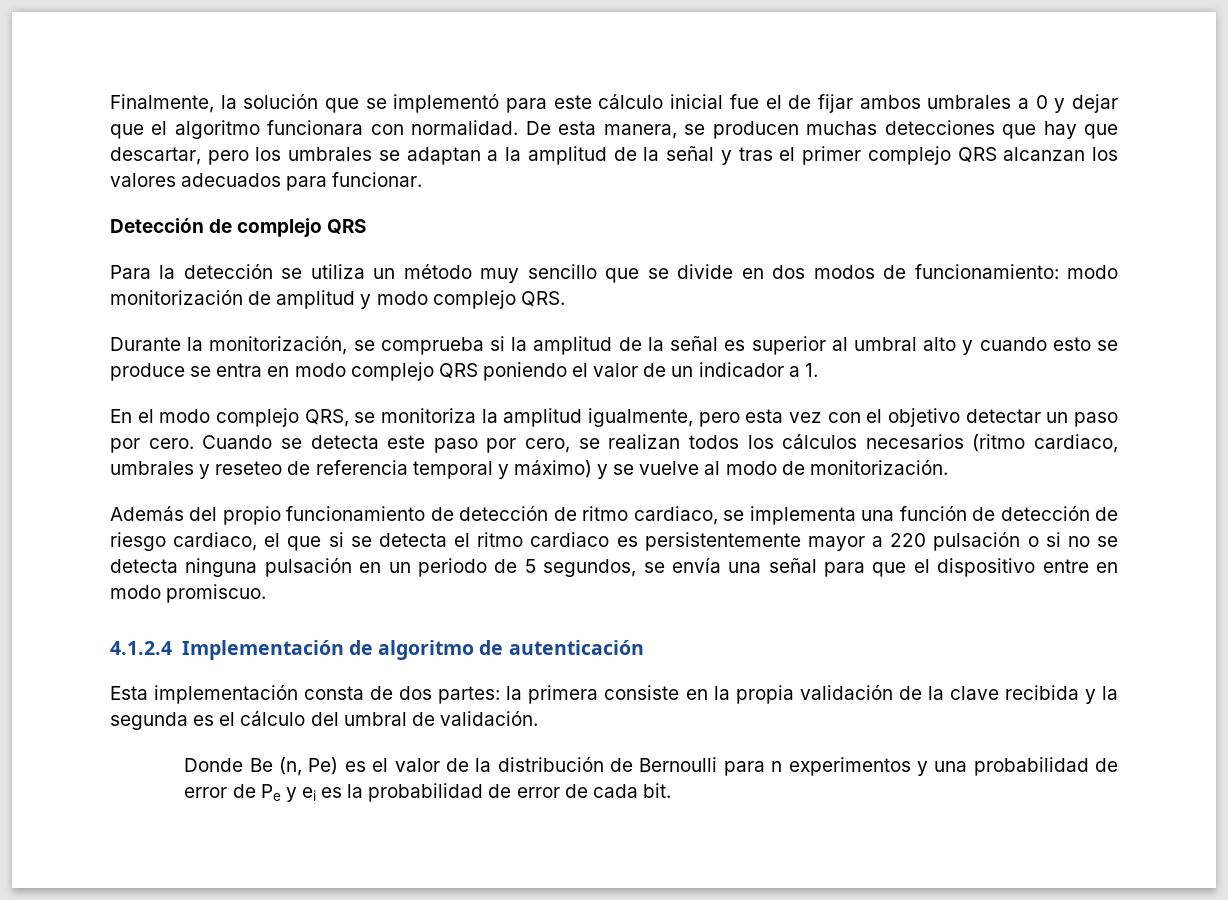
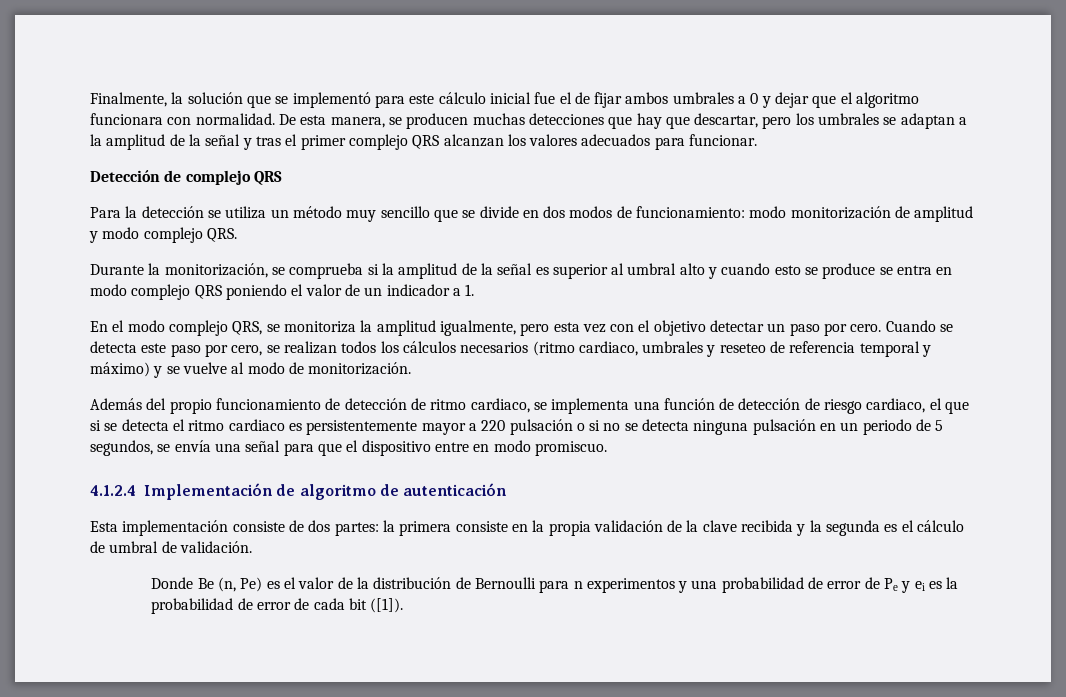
[304,686,365,700] consta -> [232,521,285,532] consiste
[310,712,339,726] del -> [90,541,105,553] de
[642,783,671,798] bit. -> [348,598,404,613] bit ([1]).

